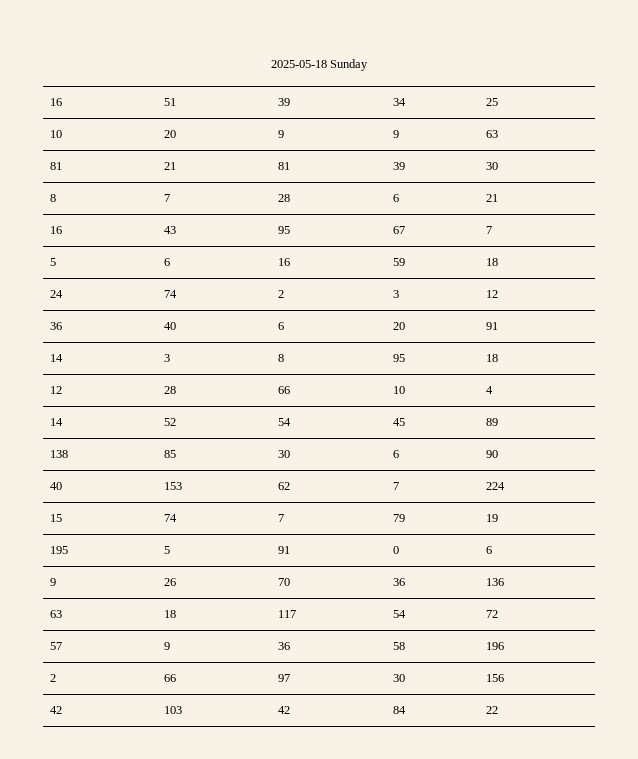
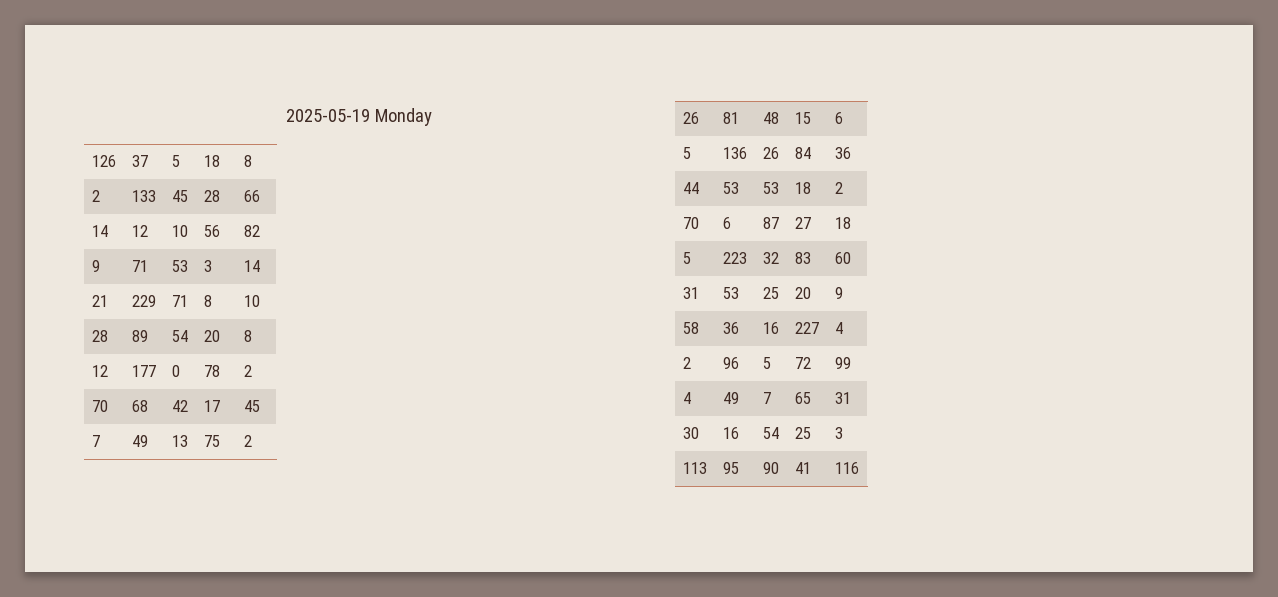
[270,59,369,71] [49,98,62,106] [163,98,176,106] [277,98,290,106] [392,98,406,106] [485,98,498,106] [49,130,62,138] 2025-05-18 Sunday // 16 | 51 | 39 | 34 | 25 // 10 -> [285,108,432,126] [91,155,116,167] [131,155,148,167] [171,155,180,167] [203,155,220,167] [243,155,252,167] [91,190,100,202] [131,190,156,202] [171,190,188,202] [203,190,220,202] [243,190,260,202] [91,225,108,237] [131,225,148,237] [171,225,188,237] [203,225,220,237] [243,225,260,237] [91,260,100,272] [131,260,148,272] [171,260,188,272] [203,260,212,272] [243,260,260,272] [91,295,108,307] [131,295,156,307] [171,295,188,307] [203,295,212,307] [243,295,260,307] [91,330,108,342] [131,330,148,342] [171,330,188,342] [203,330,220,342] [243,330,252,342] [91,365,108,377] [131,365,156,377] [171,365,180,377] [203,365,220,377] [243,365,252,377] [91,400,108,412] [131,400,148,412] [171,400,188,412] [203,400,220,412] [243,400,260,412] [91,435,100,447] [131,435,148,447] [171,435,188,447] [203,435,220,447] [243,435,252,447] [682,112,699,124] [722,112,739,124] [762,112,779,124] [794,112,811,124] [834,112,843,124] [682,147,691,159] [722,147,747,159] [762,147,779,159] [794,147,811,159] [834,147,851,159] [682,182,699,194] [722,182,739,194] [762,182,779,194] [794,182,811,194] [834,182,843,194] [682,217,699,229] [722,217,731,229] [762,217,779,229] [794,217,811,229] [834,217,851,229] [682,252,691,264] [722,252,747,264] [762,252,779,264] [794,252,811,264] [834,252,851,264] [682,287,699,299] [722,287,739,299] [762,287,779,299] 2025-05-19 Monday // 126 | 37 | 5 | 18 | 8 // 2 | 133 | 45 | 28 | 66 // 14 | 12 | 10 | 56 | 82 // 9 | 71 | 53 | 3 | 14 // 21 | 229 | 71 | 8 | 10 // 28 | 89 | 54 | 20 | 8 // 12 | 177 | 0 | 78 | 2 // 70 | 68 | 42 | 17 | 45 // 7 | 49 | 13 | 75 | 2 // 26 | 81 | 48 | 15 | 6 // 5 | 136 | 26 | 84 | 36 // 44 | 53 | 53 | 18 | 2 // 70 | 6 | 87 | 27 | 18 // 5 | 223 | 32 | 83 | 60 // 31 | 53 | 25
[392,130,399,138] [485,130,498,138] [49,162,62,170] [163,162,176,170] [277,162,290,170] [392,162,405,170] [485,162,498,170] [49,194,56,202] [163,194,170,202] [277,194,290,202] [392,194,399,202] [485,194,498,202] [49,226,62,234] [163,226,176,234] [277,226,290,234] [392,226,405,234] [485,226,492,234] [49,258,56,266] [163,258,170,266] [277,258,290,266] [392,258,405,266] [485,258,498,266] [49,290,63,298] [163,290,177,298] [277,290,284,298] [392,290,399,298] [485,290,498,298] [49,322,62,330] [163,322,176,330] [277,322,284,330] [392,322,405,330] [485,322,498,330] [49,354,63,362] [163,354,170,362] [277,354,284,362] [392,354,405,362] [485,354,498,362] [49,386,62,394] [163,386,176,394] [277,386,290,394] [392,386,405,394] [485,386,493,394] [49,418,63,426] [163,418,176,426] [277,418,291,426] [392,418,405,426] [485,418,498,426] [49,450,68,458] [163,450,176,458] [277,450,290,458] [392,450,399,458] [485,450,498,458] [49,482,62,490] [163,482,182,490] [277,482,290,490] [392,482,399,490] [485,482,505,490] [49,514,62,522] [163,514,177,522] [277,514,284,522] [392,514,405,522] [485,514,498,522] [49,546,68,554] [163,546,170,554] [277,546,290,554] [392,546,399,554] [485,546,492,554] [49,578,56,586] [163,578,176,586] [277,578,290,586] [392,578,405,586] [485,578,504,586] [49,610,62,618] [163,610,176,618] [277,610,296,618] [392,610,406,618] [485,610,498,618] [49,642,62,650] [163,642,170,650] [277,642,290,650] [392,642,405,650] [485,642,504,650] [49,674,56,682] [163,674,176,682] [277,674,290,682] [392,674,405,682] [485,674,504,682] [49,706,62,714] [163,706,182,714] [277,706,290,714] [392,706,406,714] [485,706,498,714] | 9 | 63 // 81 | 21 | 81 | 39 | 30 // 8 | 7 | 28 | 6 | 21 // 16 | 43 | 95 | 67 | 7 // 5 | 6 | 16 | 59 | 18 // 24 | 74 | 2 | 3 | 12 // 36 | 40 | 6 | 20 | 91 // 14 | 3 | 8 | 95 | 18 // 12 | 28 | 66 | 10 | 4 // 14 | 52 | 54 | 45 | 89 // 138 | 85 | 30 | 6 | 90 // 40 | 153 | 62 | 7 | 224 // 15 | 74 | 7 | 79 | 19 // 195 | 5 | 91 | 0 | 6 // 9 | 26 | 70 | 36 | 136 // 63 | 18 | 117 | 54 | 72 // 57 | 9 | 36 | 58 | 196 // 2 | 66 | 97 | 30 | 156 // 42 | 103 | 42 | 84 | 22 -> [682,322,699,334] [722,322,739,334] [762,322,779,334] [794,322,819,334] [834,322,843,334] [682,357,691,369] [722,357,739,369] [762,357,771,369] [794,357,811,369] [834,357,851,369] [682,392,691,404] [722,392,739,404] [762,392,771,404] [794,392,811,404] [834,392,851,404] [682,427,699,439] [722,427,739,439] [762,427,779,439] [794,427,811,439] [834,427,843,439] [682,462,707,474] [722,462,739,474] [762,462,779,474] [794,462,811,474] [834,462,859,474] // 58 | 36 | 16 | 227 | 4 // 2 | 96 | 5 | 72 | 99 // 4 | 49 | 7 | 65 | 31 // 30 | 16 | 54 | 25 | 3 // 113 | 95 | 90 | 41 | 116

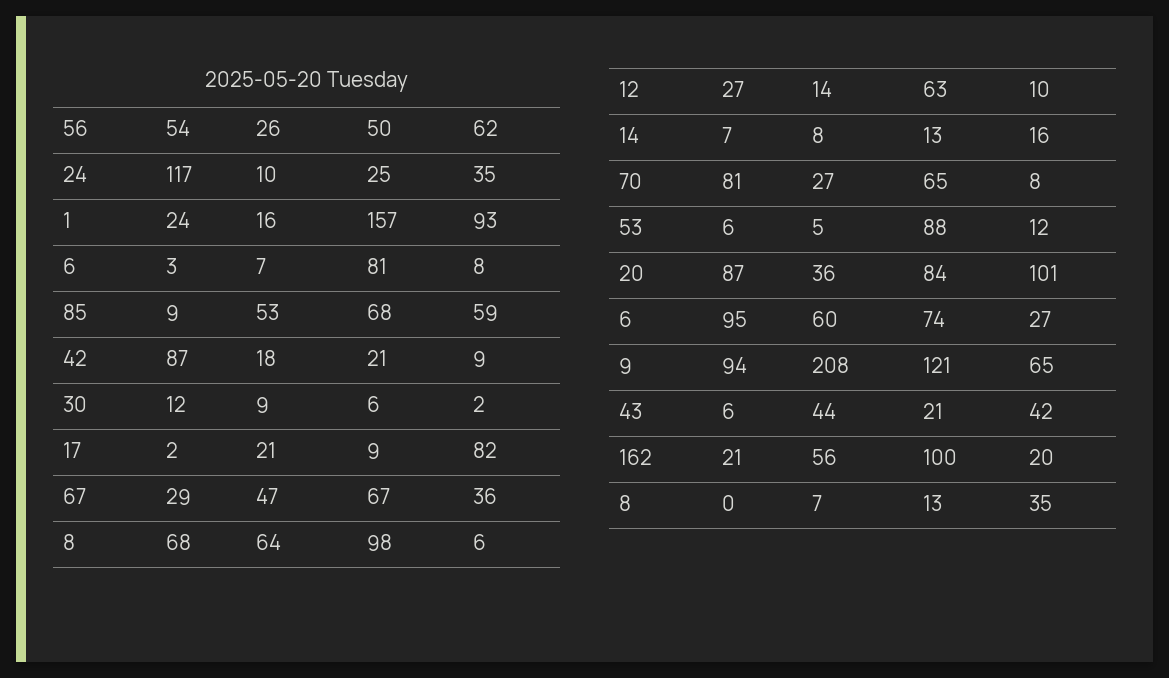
[285,108,432,126] [91,155,116,167] [131,155,148,167] [171,155,180,167] [203,155,220,167] [243,155,252,167] [91,190,100,202] [131,190,156,202] [171,190,188,202] [203,190,220,202] [243,190,260,202] [91,225,108,237] [131,225,148,237] [171,225,188,237] [203,225,220,237] [243,225,260,237] [91,260,100,272] [131,260,148,272] [171,260,188,272] [203,260,212,272] [243,260,260,272] [91,295,108,307] [131,295,156,307] [171,295,188,307] [203,295,212,307] [243,295,260,307] [91,330,108,342] [131,330,148,342] [171,330,188,342] [203,330,220,342] [243,330,252,342] [91,365,108,377] [131,365,156,377] 2025-05-19 Monday // 126 | 37 | 5 | 18 | 8 // 2 | 133 | 45 | 28 | 66 // 14 | 12 | 10 | 56 | 82 // 9 | 71 | 53 | 3 | 14 // 21 | 229 | 71 | 8 | 10 // 28 | 89 | 54 | 20 | 8 // 12 | 177 -> [204,71,409,92] [63,120,89,136] [166,120,191,136] [256,120,282,136] [367,120,393,136] [473,120,499,136] [63,166,88,182] [166,166,193,182] [256,166,278,182] [367,166,392,182] [473,166,497,182] [63,212,72,228] [166,212,191,228] [256,212,278,228] [367,212,398,228] [473,212,498,229] [63,258,77,274] [166,258,178,274] [256,258,267,274] [367,258,388,274] [473,258,486,274] [63,304,88,320] [166,305,180,321] [256,304,280,320] [367,304,393,320] [473,304,499,321] [63,350,88,366] [166,350,189,366] [256,350,277,366] [367,350,388,366] [473,351,487,367] [63,396,88,412] [166,396,187,412] [256,397,270,413] [367,396,381,412] [473,396,486,412] [63,442,82,458] [166,442,179,458] [256,442,277,458] [367,443,381,459] [473,442,498,458] [63,488,87,504] [166,488,192,505] [256,488,279,504] [367,488,391,504] [473,488,498,504] [63,534,76,550] [166,534,192,550] [256,534,282,550] [367,534,393,551] [473,534,487,550] [619,81,640,97] [722,81,745,97] [812,81,833,97] [923,81,948,97] [1029,81,1051,97] [619,127,640,143] [722,127,733,143] [812,127,825,143] [923,127,943,143] [1029,127,1051,143] [619,173,643,189] [722,173,743,189] [812,173,835,189] [923,173,949,189] [1029,173,1042,189] [619,219,643,235] [722,219,736,235] [812,219,825,235] [923,219,948,235] [1029,219,1050,235] [619,265,645,281] [722,265,745,281] [812,265,837,281] [923,265,948,281] [1029,265,1059,281] [619,311,633,327] [722,311,748,328] [812,311,839,327] [923,311,946,327] [1029,311,1052,327] [619,358,633,374] [722,357,748,374] [812,357,850,373] [923,357,952,373] [1029,357,1055,373] [619,403,643,419] [722,403,736,419] [812,403,837,419] [923,403,944,419] [1029,403,1054,419] [619,449,653,465] [722,449,743,465] [812,449,838,465] [923,449,958,465] [1029,449,1055,465] [619,495,632,511] 2025-05-20 Tuesday // 56 | 54 | 26 | 50 | 62 // 24 | 117 | 10 | 25 | 35 // 1 | 24 | 16 | 157 | 93 // 6 | 3 | 7 | 81 | 8 // 85 | 9 | 53 | 68 | 59 // 42 | 87 | 18 | 21 | 9 // 30 | 12 | 9 | 6 | 2 // 17 | 2 | 21 | 9 | 82 // 67 | 29 | 47 | 67 | 36 // 8 | 68 | 64 | 98 | 6 // 12 | 27 | 14 | 63 | 10 // 14 | 7 | 8 | 13 | 16 // 70 | 81 | 27 | 65 | 8 // 53 | 6 | 5 | 88 | 12 // 20 | 87 | 36 | 84 | 101 // 6 | 95 | 60 | 74 | 27 // 9 | 94 | 208 | 121 | 65 // 43 | 6 | 44 | 21 | 42 // 162 | 21 | 56 | 100 | 20 // 8
[203,365,220,377] [243,365,252,377] [91,400,108,412] [131,400,148,412] [171,400,188,412] [203,400,220,412] [243,400,260,412] [91,435,100,447] [131,435,148,447] [171,435,188,447] [203,435,220,447] [243,435,252,447] [682,112,699,124] [722,112,739,124] [762,112,779,124] [794,112,811,124] [834,112,843,124] [682,147,691,159] [722,147,747,159] [762,147,779,159] [794,147,811,159] [834,147,851,159] [682,182,699,194] [722,182,739,194] [762,182,779,194] [794,182,811,194] [834,182,843,194] [682,217,699,229] [722,217,731,229] [762,217,779,229] [794,217,811,229] [834,217,851,229] [682,252,691,264] [722,252,747,264] [762,252,779,264] [794,252,811,264] [834,252,851,264] [682,287,699,299] [722,287,739,299] [762,287,779,299] [794,287,811,299] [834,287,843,299] [682,322,699,334] [722,322,739,334] [762,322,779,334] [794,322,819,334] [834,322,843,334] [682,357,691,369] [722,357,739,369] [762,357,771,369] [794,357,811,369] [834,357,851,369] [682,392,691,404] [722,392,739,404] [762,392,771,404] [794,392,811,404] [834,392,851,404] [682,427,699,439] [722,427,739,439] [762,427,779,439] [794,427,811,439] [834,427,843,439] [682,462,707,474] [722,462,739,474] [762,462,779,474] [794,462,811,474] [834,462,859,474] 78 | 2 // 70 | 68 | 42 | 17 | 45 // 7 | 49 | 13 | 75 | 2 // 26 | 81 | 48 | 15 | 6 // 5 | 136 | 26 | 84 | 36 // 44 | 53 | 53 | 18 | 2 // 70 | 6 | 87 | 27 | 18 // 5 | 223 | 32 | 83 | 60 // 31 | 53 | 25 | 20 | 9 // 58 | 36 | 16 | 227 | 4 // 2 | 96 | 5 | 72 | 99 // 4 | 49 | 7 | 65 | 31 // 30 | 16 | 54 | 25 | 3 // 113 | 95 | 90 | 41 | 116 -> [812,495,823,511] [923,495,943,511] [1029,495,1053,511] 7 | 13 | 35

